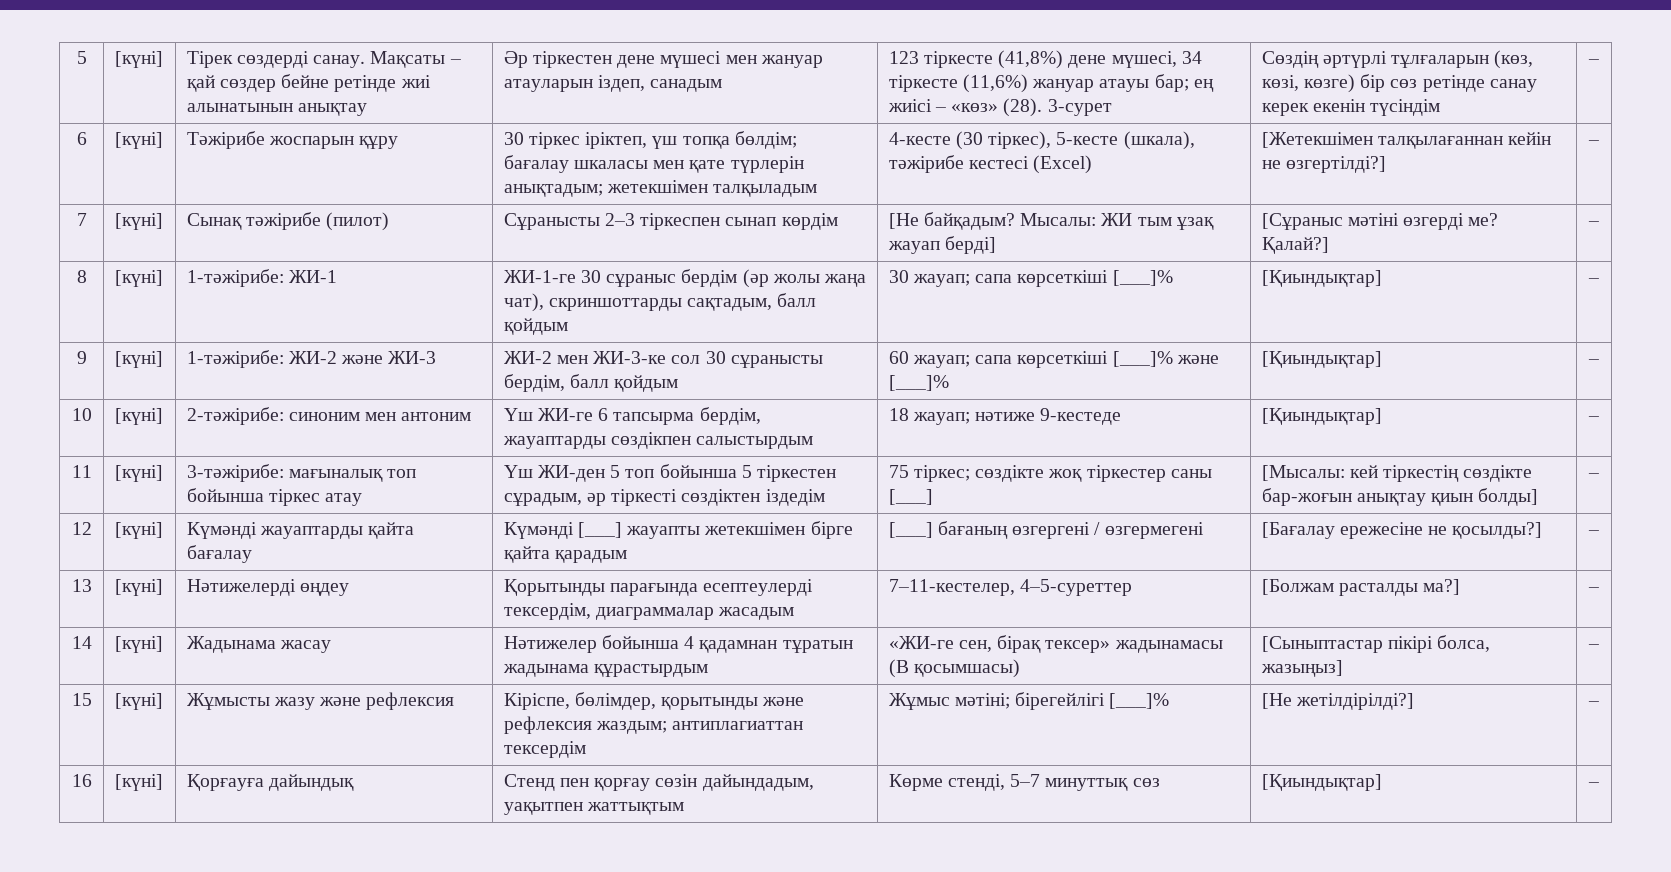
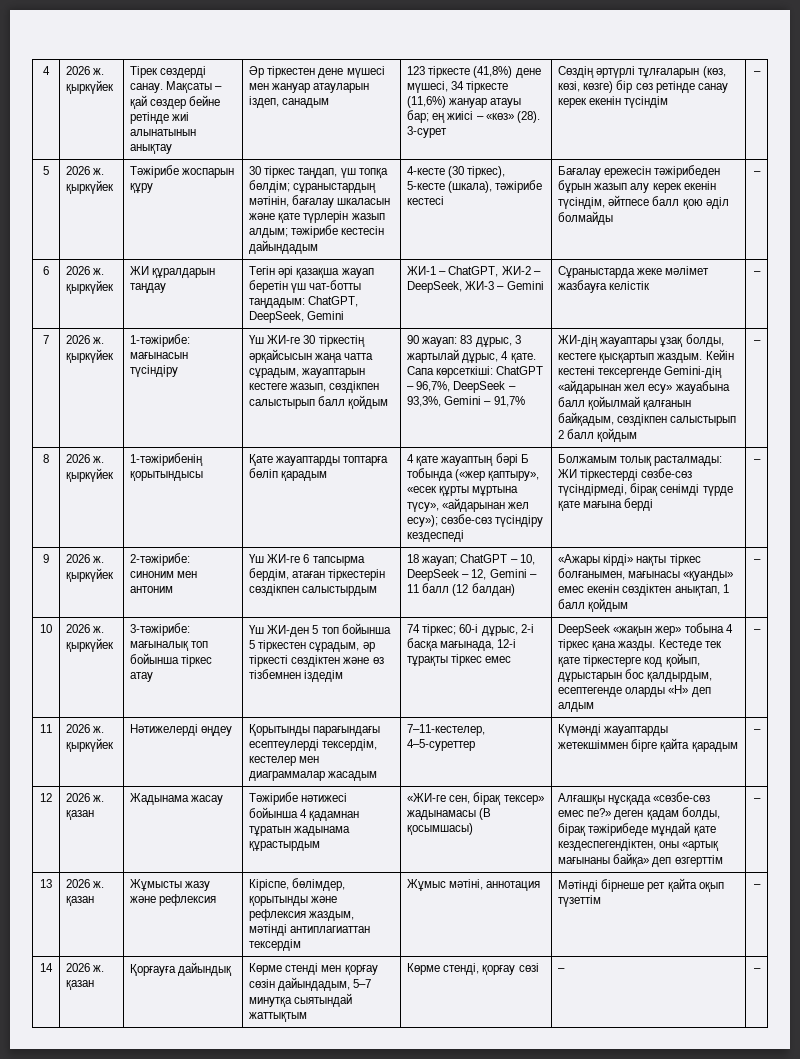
[76,51,87,64] [114,51,163,68] 5 | [күні] -> [43,66,50,75] [66,66,105,75] [66,80,115,94] 4 | 2026 ж. қыркүйек
[76,132,87,145] [114,132,163,149] 6 | [күні] -> [43,166,49,175] [66,166,105,175] [66,180,115,194] 5 | 2026 ж. қыркүйек
[585,132,648,149] іріктеп, -> [298,168,338,178] таңдап,
[503,155,804,173] [503,180,818,197] бағалау шкаласы мен қате түрлерін анықтадым; жетекшімен талқыладым -> [293,183,377,193] [249,195,391,208] [249,211,385,223] [249,225,385,238] [249,240,319,254] сұраныстардың мәтінін, бағалау шкаласын және қате түрлерін жазып алдым; тәжірибе кестесін дайындадым
[1033,155,1093,174] [1261,132,1552,149] [1261,156,1386,173] [1588,140,1599,145] [76,213,87,226] [114,213,163,230] [186,212,390,231] [503,213,838,230] [888,212,1214,230] [887,236,996,254] [1261,213,1499,230] [1261,237,1329,254] [1588,221,1599,226] [76,270,87,283] [114,270,163,287] [186,269,337,287] [503,269,867,288] [503,293,817,312] [503,318,568,335] [888,270,1173,287] [1261,270,1382,287] [1588,278,1599,283] [76,351,87,364] [114,351,163,368] [186,350,437,368] [503,351,823,368] [503,374,679,392] [888,351,1219,368] [888,375,949,391] [1261,351,1382,368] [1588,359,1599,364] [71,408,92,421] [114,408,163,425] (Excel) | [Жетекшімен талқылағаннан кейін не өзгертілді?] | – // 7 | [күні] | Сынақ тәжірибе (пилот) | Сұранысты 2–3 тіркеспен сынап көрдім | [Не байқадым? Мысалы: ЖИ тым ұзақ жауап берді] | [Сұраныс мәтіні өзгерді ме? Қалай?] | – // 8 | [күні] | 1-тәжірибе: ЖИ-1 | ЖИ-1-ге 30 сұраныс бердім (әр жолы жаңа чат), скриншоттарды сақтадым, балл қойдым | 30 жауап; сапа көрсеткіші [___]% | [Қиындықтар] | – // 9 | [күні] | 1-тәжірибе: ЖИ-2 және ЖИ-3 | ЖИ-2 мен ЖИ-3-ке сол 30 сұранысты бердім, балл қойдым | 60 жауап; сапа көрсеткіші [___]% және [___]% | [Қиындықтар] | – // 10 | [күні] -> [558,165,721,178] [558,180,716,193] [558,195,729,209] [558,211,614,225] [753,171,761,175] [43,266,49,275] [66,266,105,275] [66,280,115,294] [130,266,216,278] [130,283,167,293] [249,266,374,278] [249,280,362,293] [249,296,359,308] [249,311,345,323] [407,266,541,277] [407,281,544,293] [558,266,710,278] [558,280,651,293] [753,271,761,275] [43,335,49,344] [66,335,105,344] [66,349,115,363] [130,334,191,347] [130,352,189,359] [130,365,179,377] [249,335,365,347] [249,349,374,363] [249,368,366,378] [249,381,380,393] [249,395,389,409] [407,335,521,347] [407,349,536,363] [407,366,544,378] [407,381,516,393] [407,396,525,407] [558,334,724,347] [558,349,734,363] [558,366,723,378] [558,380,730,394] [558,396,692,410] [558,412,737,426] [558,428,638,442] [753,340,761,344] [43,454,49,463] [66,454,105,463] [66,468,115,482] [130,453,204,466] [130,471,204,481] [249,454,389,466] [249,468,328,481] [407,453,529,466] [407,468,540,481] [407,486,519,496] [407,498,530,512] [407,514,544,527] [407,530,465,542] [558,454,723,466] [558,468,693,481] [558,483,733,496] [558,498,654,511] [753,459,761,463] [43,554,49,563] [66,554,105,563] [66,568,115,582] | Бағалау ережесін тәжірибеден бұрын жазып алу керек екенін түсіндім, әйтпесе балл қою әділ болмайды | – // 6 | 2026 ж. қыркүйек | ЖИ құралдарын таңдау | Тегін әрі қазақша жауап беретін үш чат-ботты таңдадым: ChatGPT, DeepSeek, Gemini | ЖИ-1 – ChatGPT, ЖИ-2 – DeepSeek, ЖИ-3 – Gemini | Сұраныстарда жеке мәлімет жазбауға келістік | – // 7 | 2026 ж. қыркүйек | 1-тәжірибе: мағынасын түсіндіру | Үш ЖИ-ге 30 тіркестің әрқайсысын жаңа чатта сұрадым, жауаптарын кестеге жазып, сөздікпен салыстырып балл қойдым | 90 жауап: 83 дұрыс, 3 жартылай дұрыс, 4 қате. Сапа көрсеткіші: ChatGPT – 96,7%, DeepSeek – 93,3%, Gemini – 91,7% | ЖИ-дің жауаптары ұзақ болды, кестеге қысқартып жаздым. Кейін кестені тексергенде Gemini-дің «айдарынан жел есу» жауабына балл қойылмай қалғанын байқадым, сөздікпен салыстырып 2 балл қойдым | – // 8 | 2026 ж. қыркүйек | 1-тәжірибенің қорытындысы | Қате жауаптарды топтарға бөліп қарадым | 4 қате жауаптың бәрі Б тобында («жер қаптыру», «есек құрты мұртына түсу», «айдарынан жел есу»); сөзбе-сөз түсіндіру кездеспеді | Болжамым толық расталмады: ЖИ тіркестерді сөзбе-сөз түсіндірмеді, бірақ сенімді түрде қате мағына берді | – // 9 | 2026 ж. қыркүйек
[502,436,606,449] жауаптарды -> [292,569,386,581] атаған тіркестерін
[975,408,1122,425] [1261,408,1382,425] [1588,416,1599,421] [71,465,92,478] [114,465,163,482] нәтиже 9-кестеде | [Қиындықтар] | – // 11 | [күні] -> [460,554,535,565] [407,569,537,581] [407,583,515,596] [558,554,701,566] [558,568,734,581] [558,584,729,596] [558,598,629,612] [753,559,761,563] [40,624,52,633] [66,624,105,633] [66,638,115,652] ChatGPT – 10, DeepSeek – 12, Gemini – 11 балл (12 балдан) | «Ажары кірді» нақты тіркес болғанымен, мағынасы «қуанды» емес екенін сөздіктен анықтап, 1 балл қойдым | – // 10 | 2026 ж. қыркүйек
[765,489,825,506] [888,465,1212,482] [888,489,933,505] [1261,465,1533,482] [1261,488,1539,506] [1588,473,1599,478] [71,522,92,535] [114,522,163,539] [186,522,415,539] [186,545,252,563] [503,521,853,539] [503,546,627,563] [888,521,1204,539] [1261,522,1543,539] [1588,530,1599,535] [71,579,92,592] [114,579,163,596] іздедім | 75 тіркес; сөздікте жоқ тіркестер саны [___] | [Мысалы: кей тіркестің сөздікте бар-жоғын анықтау қиын болды] | – // 12 | [күні] | Күмәнді жауаптарды қайта бағалау | Күмәнді [___] жауапты жетекшімен бірге қайта қарадым | [___] бағаның өзгергені / өзгермегені | [Бағалау ережесіне не қосылды?] | – // 13 | [күні] -> [343,657,384,664] [249,669,344,682] [407,624,534,636] [407,638,517,651] [407,654,512,666] [558,623,733,636] [558,639,722,651] [558,653,700,667] [558,669,713,682] [558,685,711,697] [558,702,595,712] [753,629,761,633] [40,724,52,733] [66,724,105,733] [66,738,115,752] және өз тізбемнен іздедім | 74 тіркес; 60-і дұрыс, 2-і басқа мағынада, 12-і тұрақты тіркес емес | DeepSeek «жақын жер» тобына 4 тіркес қана жазды. Кестеде тек қате тіркестерге код қойып, дұрыстарын бос қалдырдым, есептегенде оларды «Н» деп алдым | – // 11 | 2026 ж. қыркүйек
[609,583,698,596] парағында -> [313,726,381,736] парағындағы
(591, 611) none -> [249,756,320,766] кестелер мен
[1261,579,1461,596] [1588,587,1599,592] [71,636,92,649] [114,636,163,653] [Болжам расталды ма?] | – // 14 | [күні] -> [558,724,669,736] [558,738,738,752] [753,729,761,733] [40,793,52,802] [66,793,105,802] [66,810,95,820] Күмәнді жауаптарды жетекшіммен бірге қайта қарадым | – // 12 | 2026 ж. қазан
[503,636,597,653] Нәтижелер -> [249,792,348,805] Тәжірибе нәтижесі
[1261,635,1491,653] [1260,660,1343,677] [1588,644,1599,649] [71,693,92,706] [114,693,163,710] [Сыныптастар пікірі болса, жазыңыз] | – // 15 | [күні] -> [558,792,711,805] [558,807,720,820] [558,822,716,836] [558,839,720,851] [558,853,723,867] [753,798,761,802] [40,879,52,888] [66,879,105,888] [66,896,95,906] Алғашқы нұсқада «сөзбе-сөз емес пе?» деген қадам болды, бірақ тәжірибеде мұндай қате кездеспегендіктен, оны «артық мағынаны байқа» деп өзгерттім | – // 13 | 2026 ж. қазан
[595,721,667,734] жаздым; -> [309,911,355,921] [249,924,288,936] жаздым, мәтінді
[954,692,1170,710] [1261,693,1414,710] [1588,701,1599,706] [71,774,92,787] [114,774,163,791] [186,774,354,791] [503,774,814,791] [503,802,583,815] мәтіні; бірегейлігі [___]% | [Не жетілдірілді?] | – // 16 | [күні] | Қорғауға дайындық | Стенд пен қорғау сөзін дайындадым, уақытпен -> [449,879,541,891] [558,878,724,892] [558,895,602,907] [753,884,761,888] [40,963,53,972] [66,963,105,972] [66,980,95,990] [130,962,233,976] [249,963,378,975] [249,977,372,991] [249,993,353,1007] мәтіні, аннотация | Мәтінді бірнеше рет қайта оқып түзеттім | – // 14 | 2026 ж. қазан | Қорғауға дайындық | Көрме стенді мен қорғау сөзін дайындадым, 5–7 минутқа сыятындай
[1010,774,1160,791] [1261,774,1382,791] [1588,782,1599,787] 5–7 минуттық сөз | [Қиындықтар] | – -> [482,963,539,975] [558,968,566,972] [753,968,761,972] қорғау сөзі | – | –

